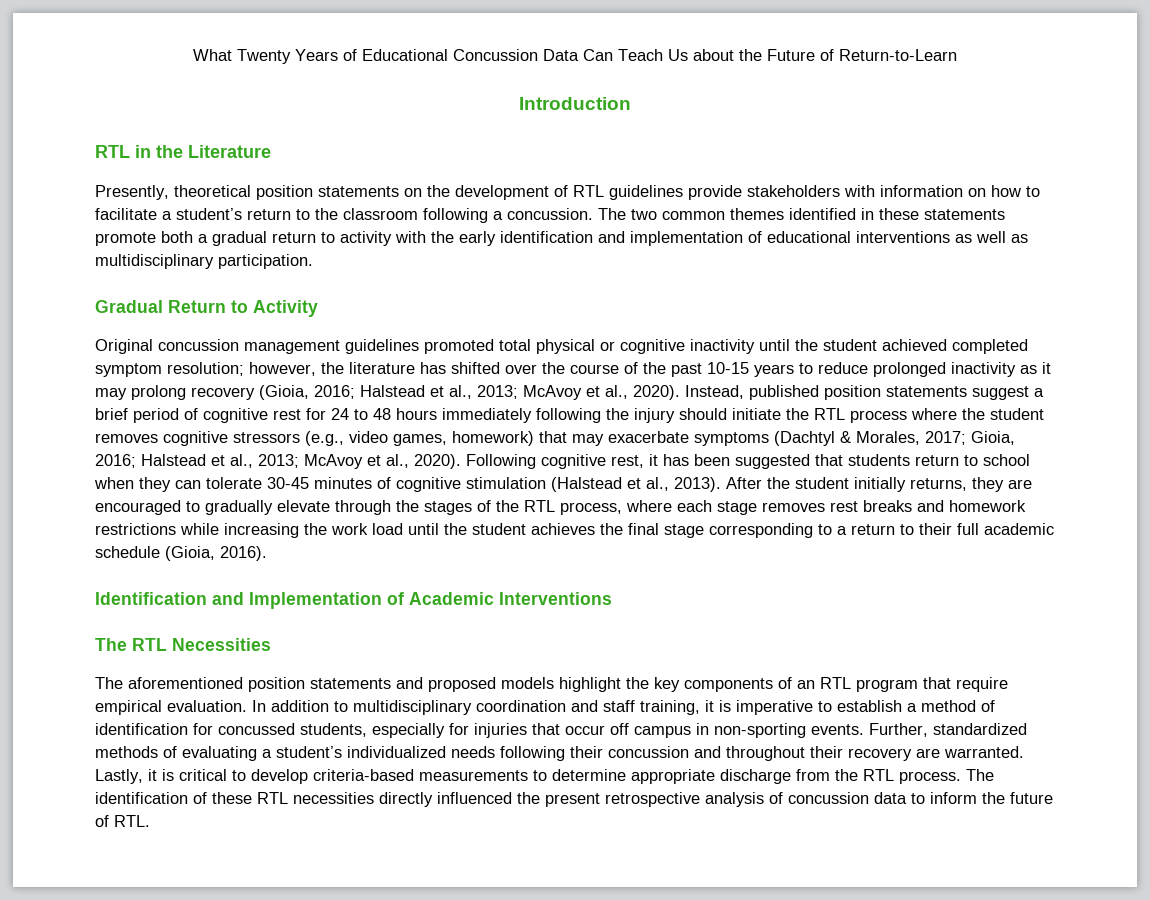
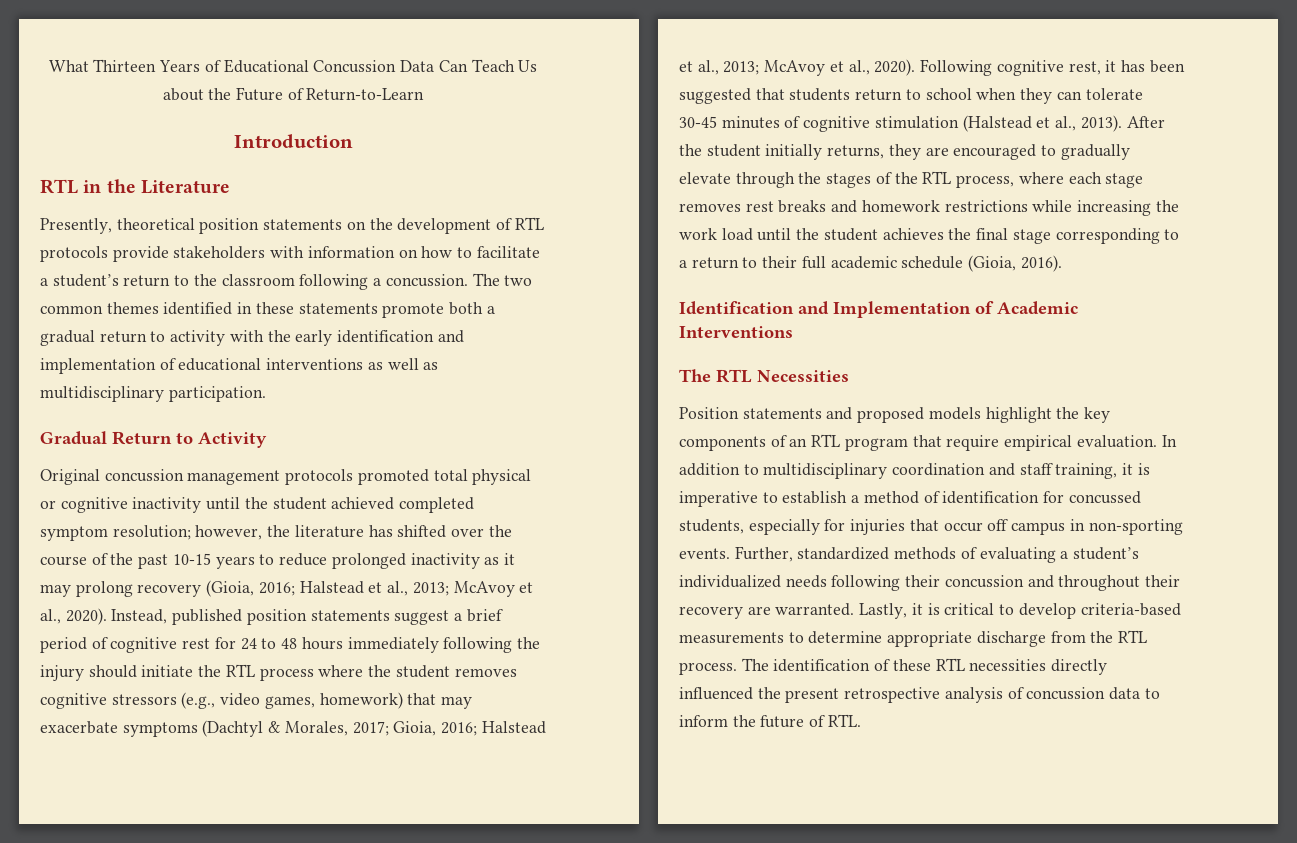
[237,49,291,64] Twenty -> [93,59,157,72] Thirteen
[609,185,683,200] guidelines -> [40,246,108,262] protocols
[345,339,419,354] guidelines -> [285,469,354,485] protocols
[95,677,305,692] The aforementioned position -> [679,407,739,419] Position

